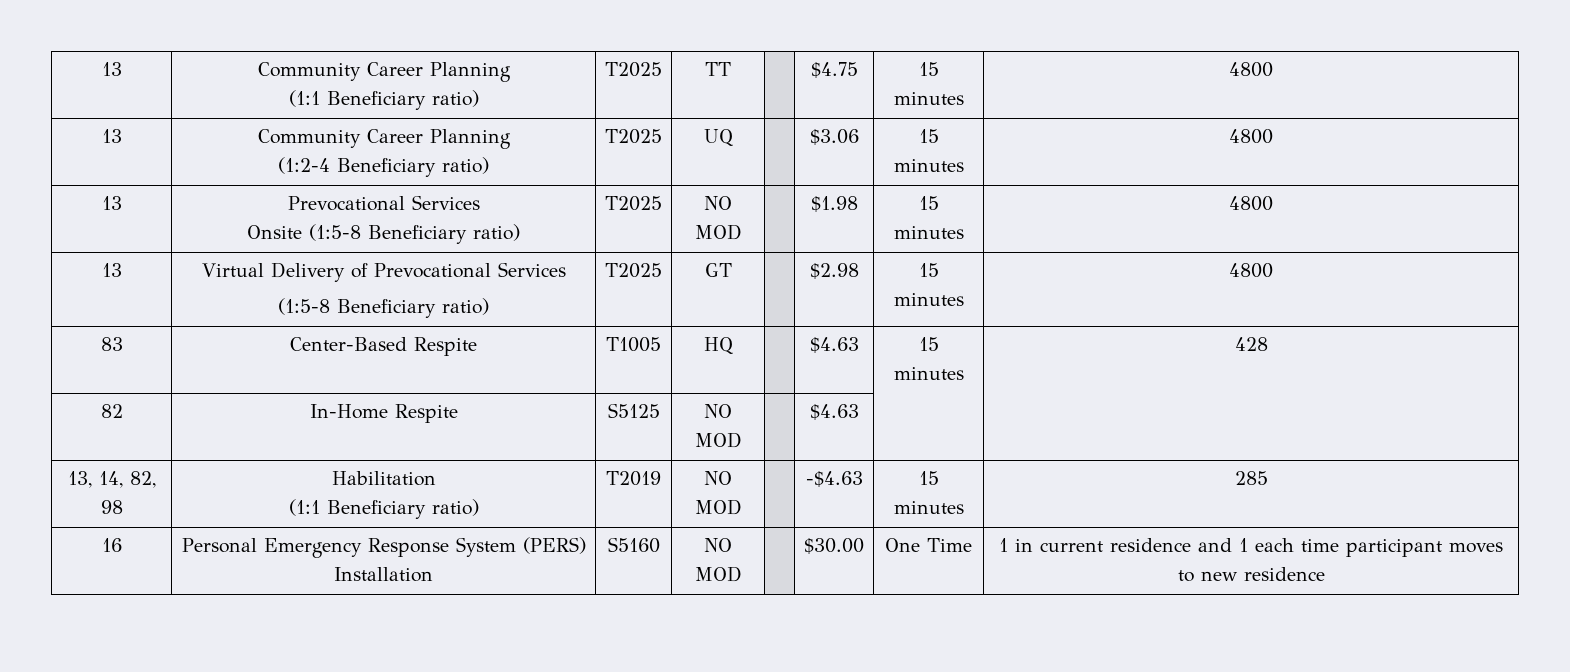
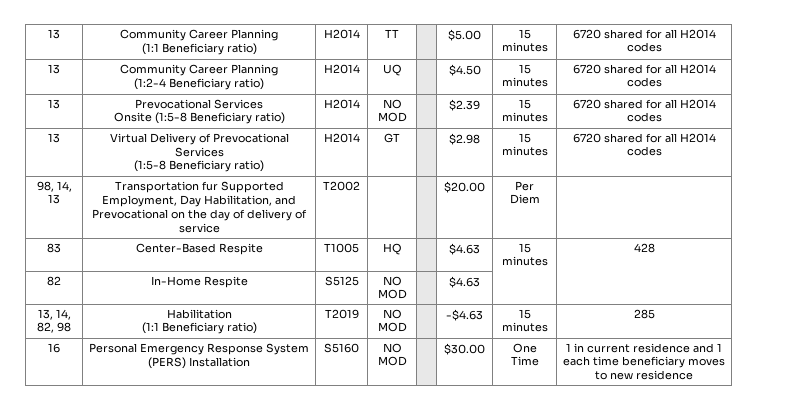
[605,62,662,77] T2025 -> [323,29,360,39] H2014
[810,62,858,78] [918,62,939,76] [893,92,964,105] [1228,62,1273,77] $4.75 | 15 minutes | 4800 -> [448,29,481,41] [518,29,531,39] [501,42,548,52] [572,29,716,39] [626,42,662,52] $5.00 | 15 minutes | 6720 shared for all H2014 codes
[605,129,662,144] T2025 -> [323,64,360,74] H2014
[809,129,859,145] [918,129,939,143] [893,159,964,172] [1228,129,1273,144] $3.06 | 15 minutes | 4800 -> [448,64,481,76] [518,64,531,74] [501,77,548,87] [572,64,716,74] [626,77,662,87] $4.50 | 15 minutes | 6720 shared for all H2014 codes
[605,196,662,211] [704,196,732,210] [694,224,742,240] [810,196,858,212] [918,196,939,210] [893,226,964,239] [1228,196,1273,211] T2025 | NO MOD | | $1.98 | 15 minutes | 4800 -> [323,99,360,109] [382,99,402,109] [377,112,407,122] [449,99,480,111] [518,99,531,109] [501,112,548,122] [572,99,716,109] [626,112,662,122] H2014 | NO MOD | | $2.39 | 15 minutes | 6720 shared for all H2014 codes
[605,263,662,278] T2025 -> [323,133,360,143] H2014
[1228,263,1273,278] 4800 -> [572,133,716,143] [626,146,662,156] [36,181,72,192] [48,194,60,204] [114,181,284,193] [102,195,296,207] [92,209,307,221] [178,223,220,233] [323,181,360,191] [444,181,485,193] [515,181,534,191] [509,194,540,204] 6720 shared for all H2014 codes // 98, 14, 13 | Transportation fur Supported Employment, Day Habilitation, and Prevocational on the day of delivery of service | T2002 | | | $20.00 | Per Diem |
[1345,539,1442,557] participant -> [622,356,685,368] beneficiary

